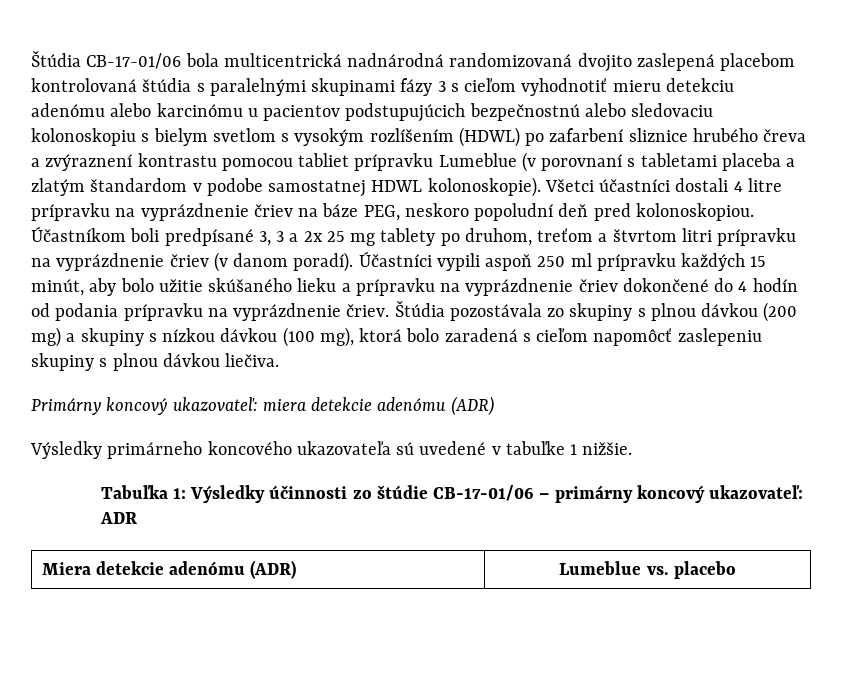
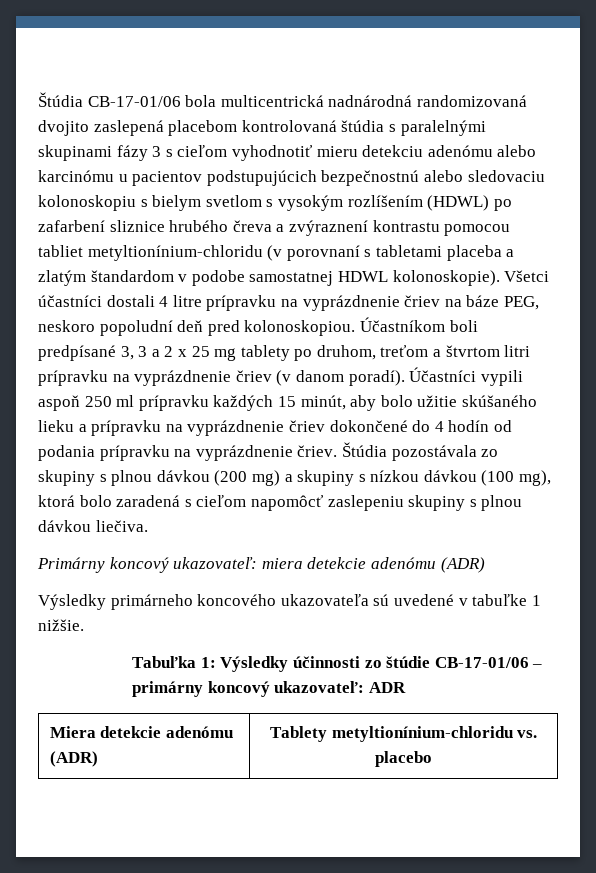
[354,153,517,171] prípravku Lumeblue -> [87,245,263,261] metyltionínium-chloridu
[303,231,323,242] 2x -> [164,346,187,357] 2 x
[559,561,642,575] Lumeblue -> [269,726,513,742] Tablety metyltionínium-chloridu

